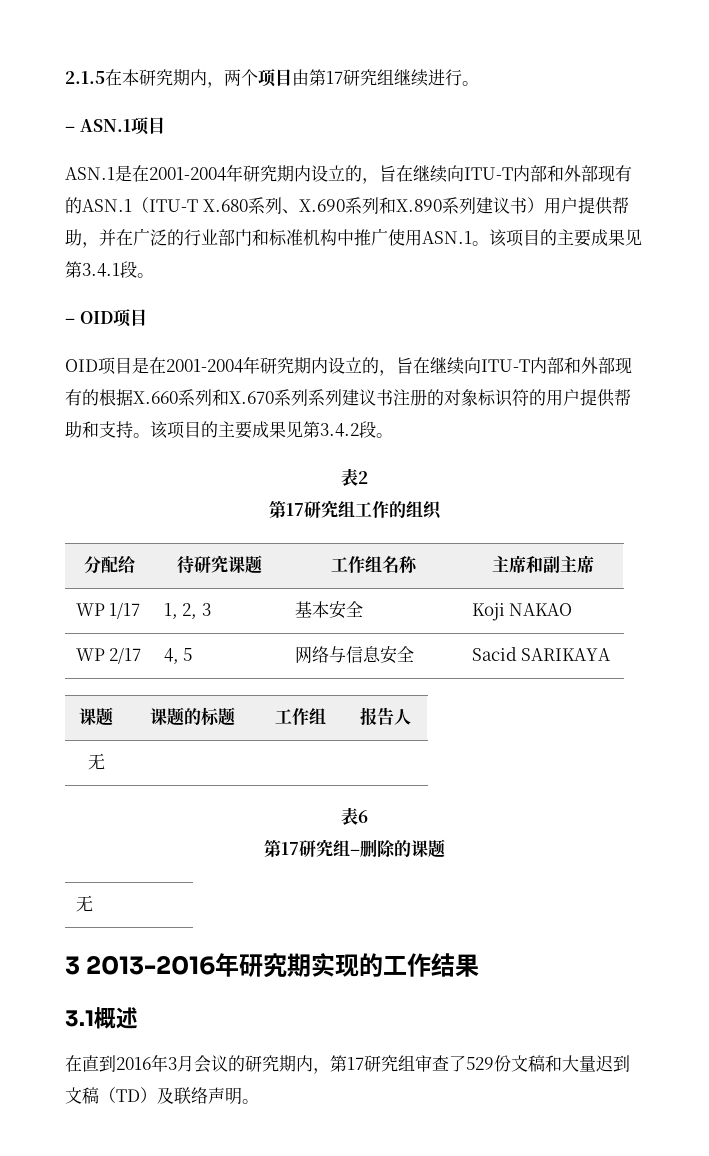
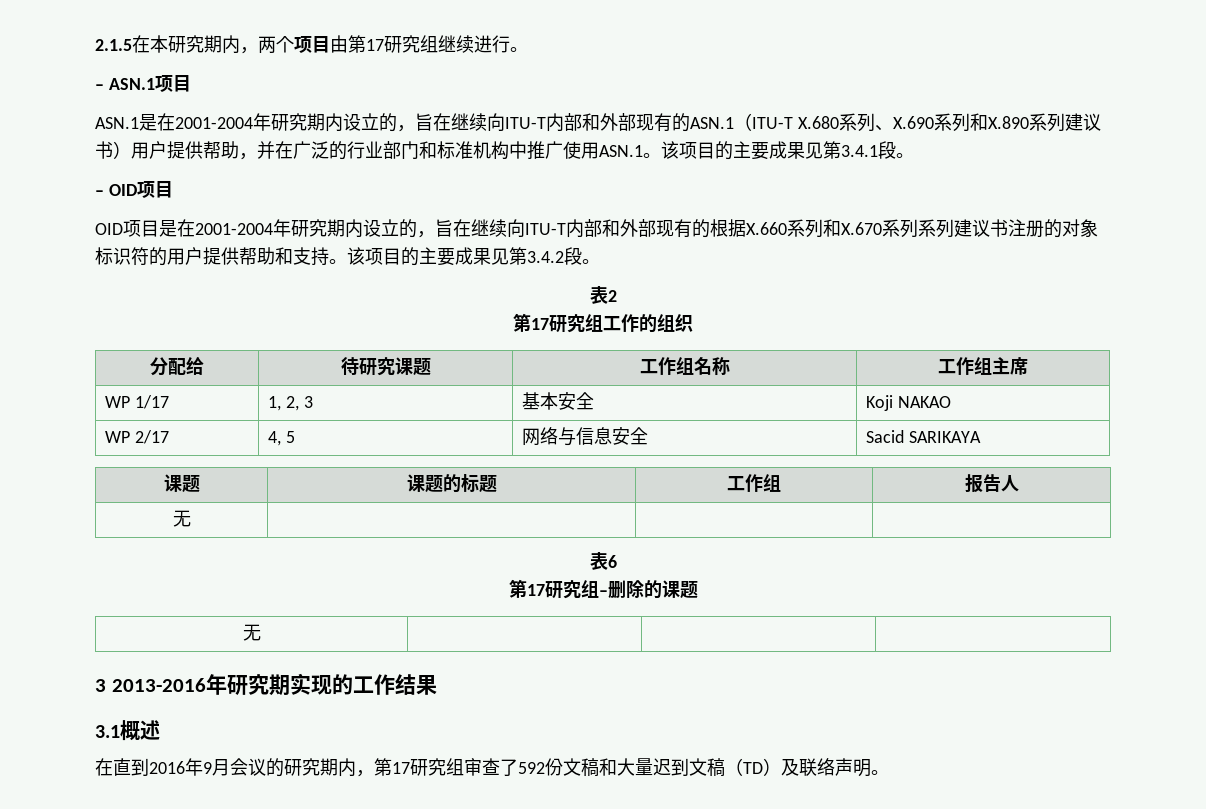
[491,555,560,573] 主席和副 -> [938,357,993,375] 工作组
[168,1057,177,1070] 3 -> [203,762,212,774] 9
[466,1057,494,1070] 529 -> [518,762,545,774] 592

